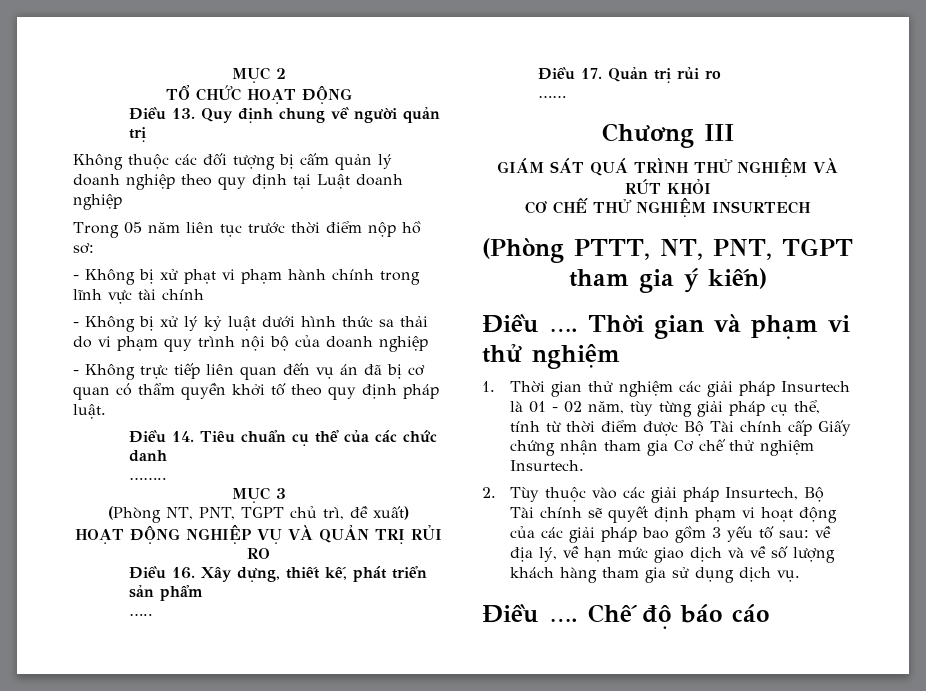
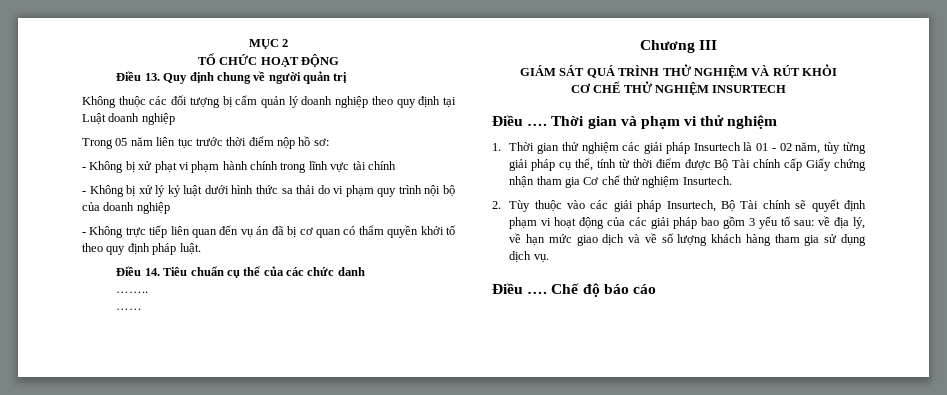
[231,487,286,503] [107,506,410,523] [75,525,442,544] [247,548,270,559] [129,566,428,582] [129,585,204,601] [129,613,154,616] [538,67,722,83] // MỤC 3 // (Phòng NT, PNT, TGPT chủ trì, đề xuất) // HOẠT ĐỘNG NGHIỆP VỤ VÀ QUẢN TRỊ RỦI RO // Điều 16. Xây dựng, thiết kế, phát triển sản phẩm // ….. // Điều 17. Quản trị rủi ro -> (149, 292) none
[482,238,853,263] [568,268,767,293] // (Phòng PTTT, NT, PNT, TGPT tham gia ý kiến) -> (787, 89) none

